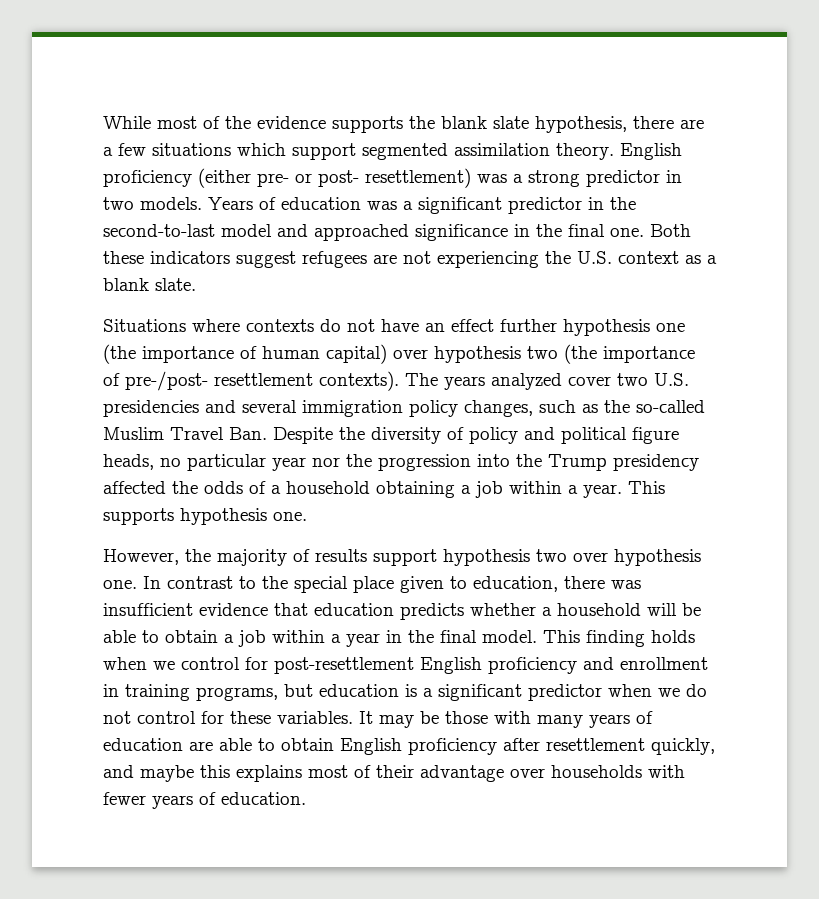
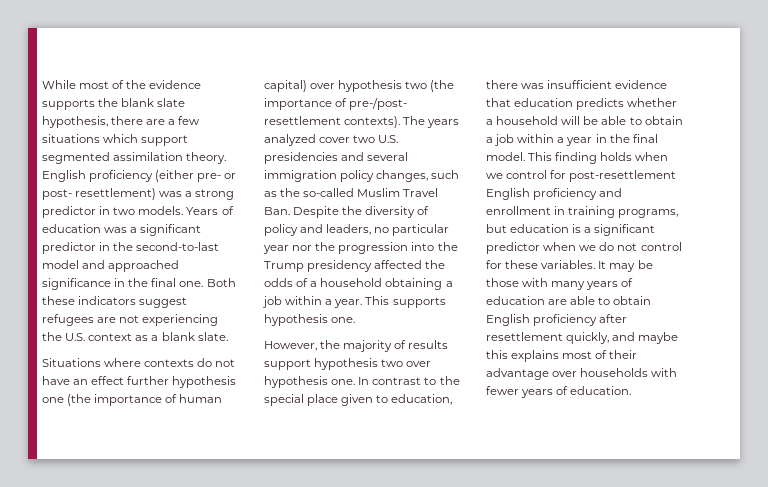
[561,427,679,444] [103,454,154,470] political figure heads, -> [326,224,372,235] leaders,

